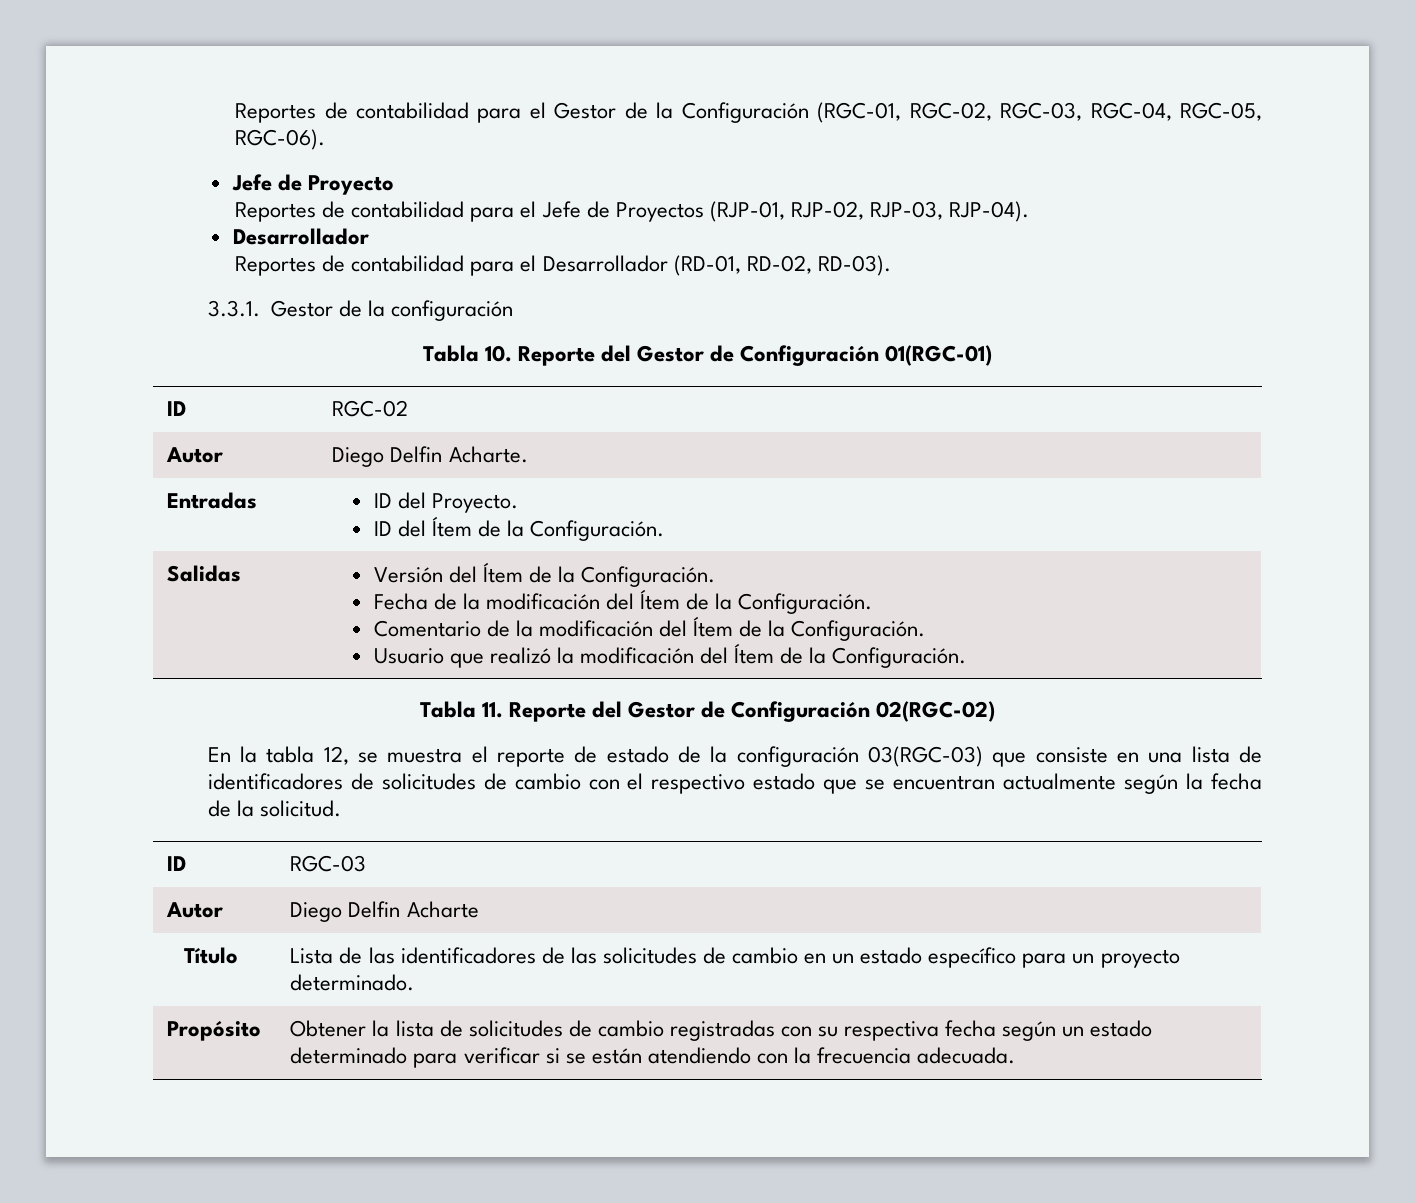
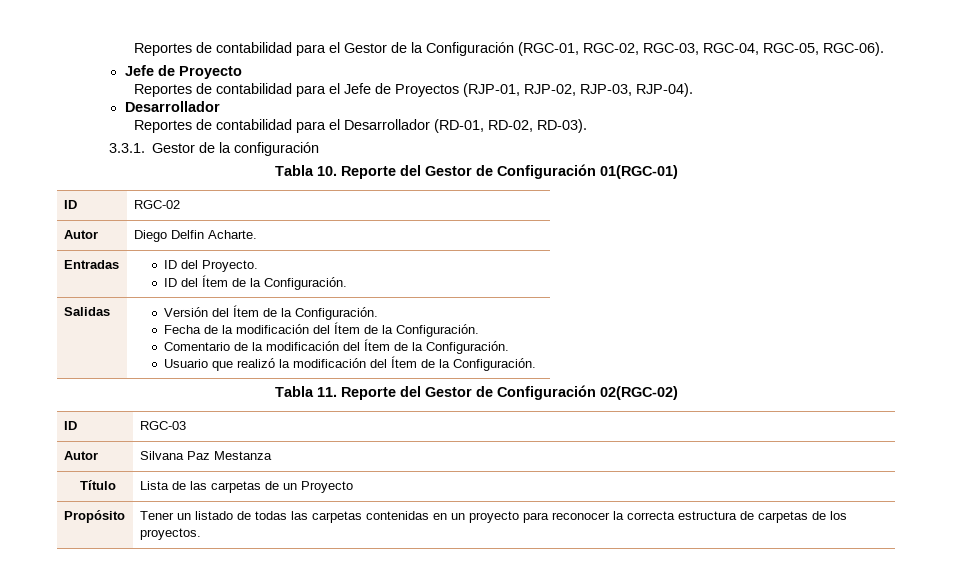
[207,746,1262,767] [207,773,1263,794] [207,800,341,817] // En la tabla 12, se muestra el reporte de estado de la configuración 03(RGC-03) que consiste en una lista de identificadores de solicitudes de cambio con el respectivo estado que se encuentran actualmente según la fecha de la solicitud. -> (678, 393) none
[290,901,479,922] Diego Delfin Acharte -> [140,451,273,460] Silvana Paz Mestanza
[400,947,1180,968] [290,974,415,991] [167,1020,262,1041] [290,1020,1153,1041] [290,1047,1016,1068] identificadores de las solicitudes de cambio en un estado específico para un proyecto determinado. // Propósito | Obtener la lista de solicitudes de cambio registradas con su respectiva fecha según un estado determinado para verificar si se están atendiendo con la frecuencia adecuada. -> [211,481,354,493] [64,510,126,523] [140,511,848,523] [140,528,202,540] carpetas de un Proyecto // Propósito | Tener un listado de todas las carpetas contenidas en un proyecto para reconocer la correcta estructura de carpetas de los proyectos.

